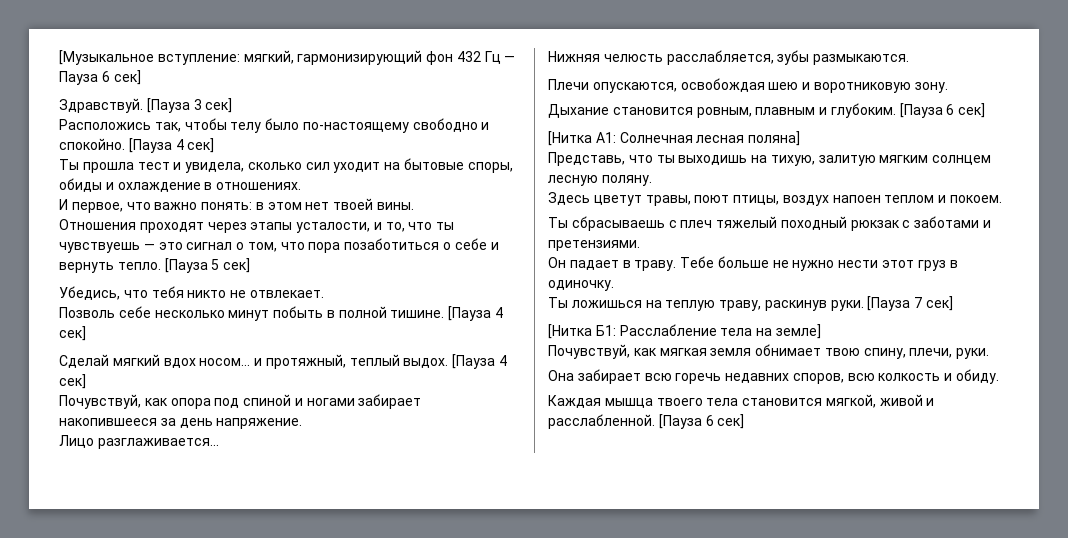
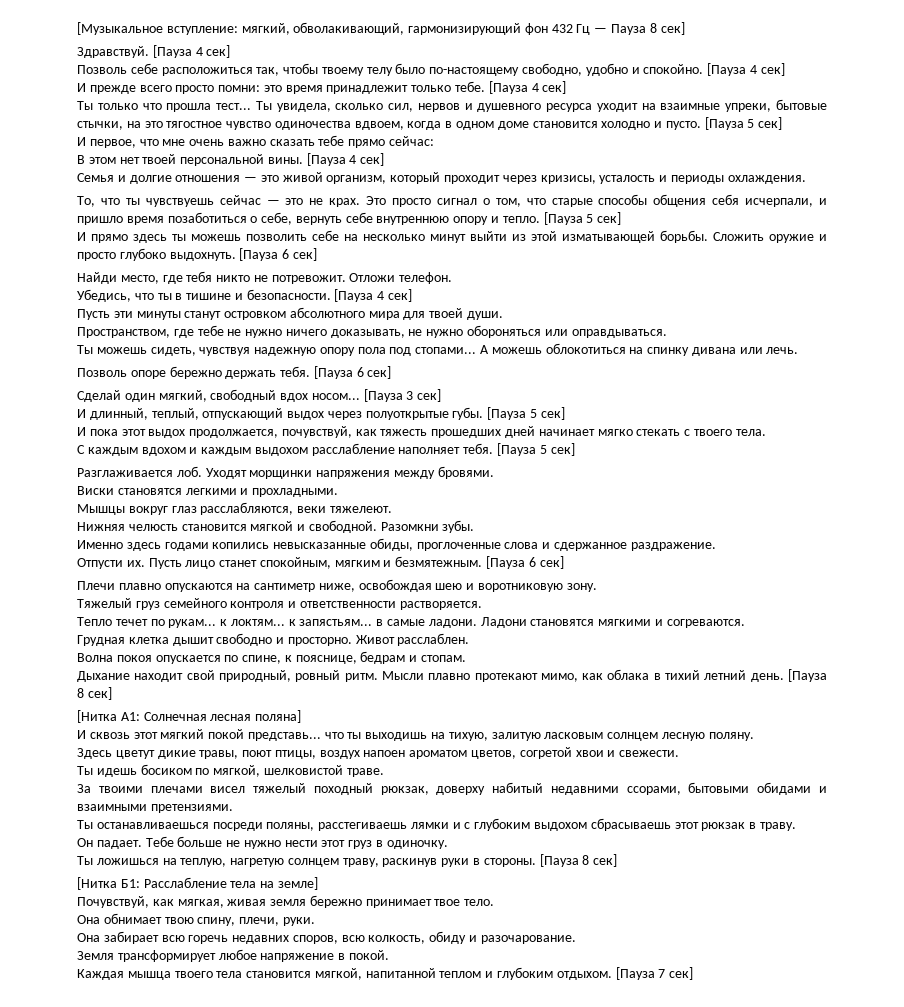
(294, 57) none -> [293,22,405,35] обволакивающий,
[101,71,110,82] 6 -> [649,23,657,33] 8
[193,98,233,113] [59,119,151,130] 3 сек] // Расположись -> [195,45,231,58] [77,63,253,76] 4 сек] // Позволь себе расположиться
(227, 124) none -> [321,67,364,76] твоему
[412,118,478,132] свободно -> [522,63,628,76] свободно, удобно
[59,158,513,173] [59,178,302,192] [59,199,264,213] Ты прошла тест и увидела, сколько сил уходит на бытовые споры, обиды и охлаждение в отношениях. // И первое, что важно понять: в -> [77,81,567,94] [77,99,827,112] [77,117,783,130] [77,135,435,148] [77,155,85,164] И прежде всего просто помни: это время принадлежит только тебе. [Пауза 4 сек] // Ты только что прошла тест... Ты увидела, сколько сил, нервов и душевного ресурса уходит на взаимные упреки, бытовые стычки, на это тягостное чувство одиночества вдвоем, когда в одном доме становится холодно и пусто. [Пауза 5 сек] // И первое, что мне очень важно сказать тебе прямо сейчас: // В
(374, 204) none -> [180,154,265,166] персональной
[59,219,405,233] // Отношения проходят через этапы усталости, и то, -> [306,153,385,166] [77,172,806,184] [77,196,95,207] [Пауза 4 сек] // Семья и долгие отношения — это живой организм, который проходит через кризисы, усталость и периоды охлаждения. // То,
[143,238,499,253] [59,258,251,273] [59,286,324,300] [59,306,504,321] [59,326,86,341] [59,354,508,369] [59,374,86,389] [59,394,422,409] [59,418,303,429] [59,435,219,449] [548,50,910,65] [548,79,677,93] — это сигнал о том, что пора позаботиться о себе и вернуть тепло. [Пауза 5 сек] // Убедись, что тебя никто не отвлекает. // Позволь себе несколько минут побыть в полной тишине. [Пауза 4 сек] // Сделай мягкий вдох носом... и протяжный, теплый выдох. [Пауза 4 сек] // Почувствуй, как опора под спиной и ногами забирает накопившееся за день напряжение. // Лицо разглаживается... // Нижняя челюсть расслабляется, зубы размыкаются. // Плечи опускаются, -> [219,194,827,207] [77,212,622,225] [77,230,827,243] [77,248,317,261] [77,271,453,284] [77,289,413,302] [77,307,504,320] [77,325,667,338] [77,343,799,356] [77,366,392,379] [77,389,442,402] [77,407,565,420] [77,426,766,438] [77,443,575,456] [77,466,494,479] [77,486,339,497] [77,502,392,515] [77,520,475,533] [77,538,716,551] [77,556,564,569] [77,581,355,592] сейчас — это не крах. Это просто сигнал о том, что старые способы общения себя исчерпали, и пришло время позаботиться о себе, вернуть себе внутреннюю опору и тепло. [Пауза 5 сек] // И прямо здесь ты можешь позволить себе на несколько минут выйти из этой изматывающей борьбы. Сложить оружие и просто глубоко выдохнуть. [Пауза 6 сек] // Найди место, где тебя никто не потревожит. Отложи телефон. // Убедись, что ты в тишине и безопасности. [Пауза 4 сек] // Пусть эти минуты станут островком абсолютного мира для твоей души. // Пространством, где тебе не нужно ничего доказывать, не нужно обороняться или оправдываться. // Ты можешь сидеть, чувствуя надежную опору пола под стопами... А можешь облокотиться на спинку дивана или лечь. // Позволь опоре бережно держать тебя. [Пауза 6 сек] // Сделай один мягкий, свободный вдох носом... [Пауза 3 сек] // И длинный, теплый, отпускающий выдох через полуоткрытые губы. [Пауза 5 сек] // И пока этот выдох продолжается, почувствуй, как тяжесть прошедших дней начинает мягко стекать с твоего тела. // С каждым вдохом и каждым выдохом расслабление наполняет тебя. [Пауза 5 сек] // Разглаживается лоб. Уходят морщинки напряжения между бровями. // Виски становятся легкими и прохладными. // Мышцы вокруг глаз расслабляются, веки тяжелеют. // Нижняя челюсть становится мягкой и свободной. Разомкни зубы. // Именно здесь годами копились невысказанные обиды, проглоченные слова и сдержанное раздражение. // Отпусти их. Пусть лицо станет спокойным, мягким и безмятежным. [Пауза 6 сек] // Плечи плавно опускаются на сантиметр ниже,
[548,103,955,118] Дыхание становится ровным, плавным и глубоким. [Пауза 6 -> [77,598,482,610] [77,617,745,628] [77,633,470,646] [77,651,467,664] [77,669,827,682] [77,688,84,698] Тяжелый груз семейного контроля и ответственности растворяется. // Тепло течет по рукам... к локтям... к запястьям... в самые ладони. Ладони становятся мягкими и согреваются. // Грудная клетка дышит свободно и просторно. Живот расслаблен. // Волна покоя опускается по спине, к пояснице, бедрам и стопам. // Дыхание находит свой природный, ровный ритм. Мысли плавно протекают мимо, как облака в тихий летний день. [Пауза 8
[548,152,625,166] Представь, -> [77,729,321,741] И сквозь этот мягкий покой представь...
[879,155,929,163] мягким -> [544,732,604,739] ласковым
(642, 200) none -> [157,750,196,759] дикие
[884,195,1003,203] [548,216,992,231] [548,240,640,251] [548,257,619,270] теплом и покоем. // Ты сбрасываешь с плеч тяжелый походный рюкзак с заботами и претензиями. // Он падает -> [409,747,680,759] [77,764,384,777] [77,782,827,795] [77,804,233,813] [77,818,746,831] ароматом цветов, согретой хвои и свежести. // Ты идешь босиком по мягкой, шелковистой траве. // За твоими плечами висел тяжелый походный рюкзак, доверху набитый недавними ссорами, бытовыми обидами и взаимными претензиями. // Ты останавливаешься посреди поляны, расстегиваешь лямки и с глубоким выдохом сбрасываешь этот рюкзак
(677, 265) none -> [77,838,142,849] // Он падает.
[665,296,923,311] теплую траву, раскинув руки. [Пауза 7 -> [180,854,590,867] теплую, нагретую солнцем траву, раскинув руки в стороны. [Пауза 8
[659,348,752,356] мягкая земля -> [177,895,495,908] [77,915,100,924] мягкая, живая земля бережно принимает твое тело. // Она
[878,369,1000,384] колкость и обиду. -> [368,931,576,944] [77,949,389,962] колкость, обиду и разочарование. // Земля трансформирует любое напряжение в покой.
[879,394,935,406] [548,414,714,429] живой и расслабленной. [Пауза 6 -> [365,967,666,980] напитанной теплом и глубоким отдыхом. [Пауза 7

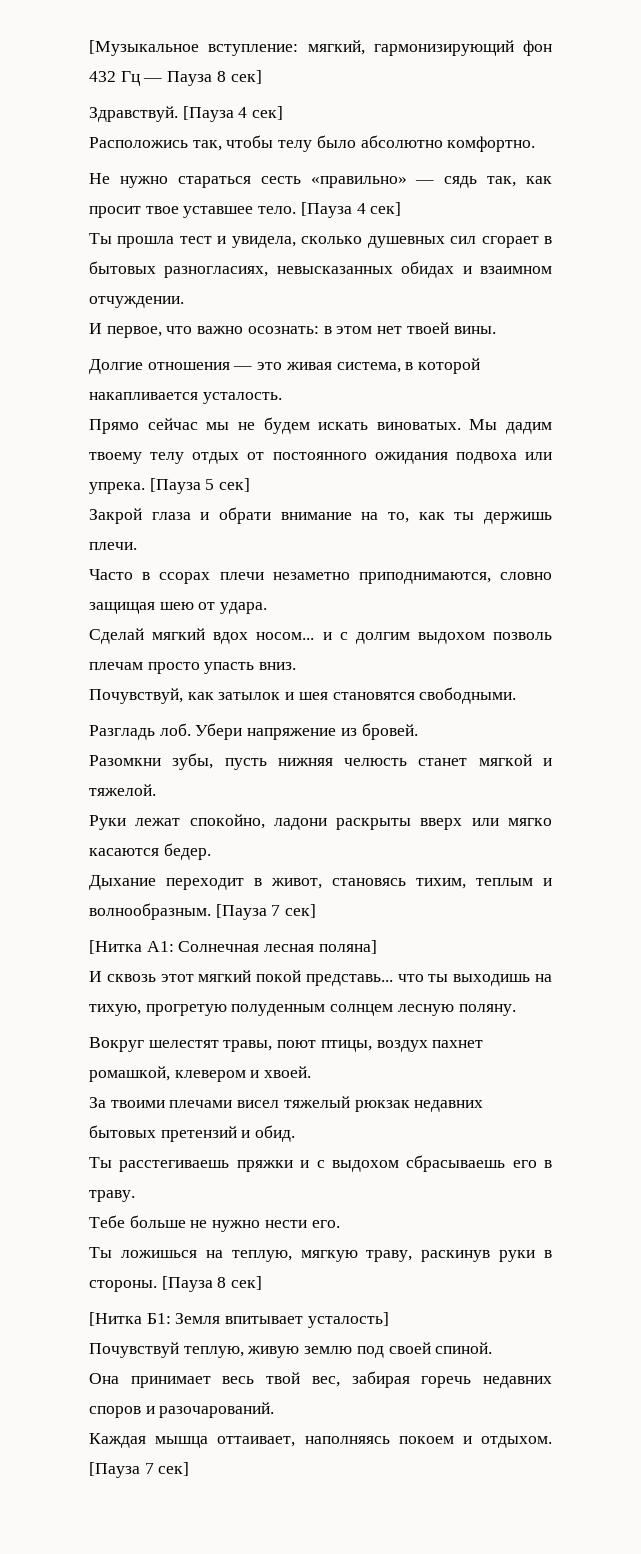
[293,22,405,35] обволакивающий, -> (365, 47) none
[77,63,253,76] Позволь себе расположиться -> [89,137,188,148] Расположись
[321,67,364,76] твоему -> (274, 141) none
[429,63,785,76] [77,81,567,94] [77,99,827,112] [77,117,783,130] [77,135,435,148] [77,153,385,166] [77,172,806,184] [77,194,827,207] [77,212,622,225] [77,230,827,243] [77,248,317,261] [77,271,453,284] [77,289,413,302] [77,307,504,320] [77,325,667,338] [77,343,799,356] [77,366,392,379] [77,389,442,402] [77,407,565,420] [77,426,766,438] [77,443,575,456] [77,466,494,479] [77,486,339,497] [77,502,392,515] [77,520,475,533] [77,538,716,551] [77,556,564,569] [77,579,597,592] [77,598,482,610] [77,617,745,628] [77,633,470,646] [77,651,467,664] [77,669,827,682] [77,688,84,698] по-настоящему свободно, удобно и спокойно. [Пауза 4 сек] // И прежде всего просто помни: это время принадлежит только тебе. [Пауза 4 сек] // Ты только что прошла тест... Ты увидела, сколько сил, нервов и душевного ресурса уходит на взаимные упреки, бытовые стычки, на это тягостное чувство одиночества вдвоем, когда в одном доме становится холодно и пусто. [Пауза 5 сек] // И первое, что мне очень важно сказать тебе прямо сейчас: // В этом нет твоей персональной вины. [Пауза 4 сек] // Семья и долгие отношения — это живой организм, который проходит через кризисы, усталость и периоды охлаждения. // То, что ты чувствуешь сейчас — это не крах. Это просто сигнал о том, что старые способы общения себя исчерпали, и пришло время позаботиться о себе, вернуть себе внутреннюю опору и тепло. [Пауза 5 сек] // И прямо здесь ты можешь позволить себе на несколько минут выйти из этой изматывающей борьбы. Сложить оружие и просто глубоко выдохнуть. [Пауза 6 сек] // Найди место, где тебя никто не потревожит. Отложи телефон. // Убедись, что ты в тишине и безопасности. [Пауза 4 сек] // Пусть эти минуты станут островком абсолютного мира для твоей души. // Пространством, где тебе не нужно ничего доказывать, не нужно обороняться или оправдываться. // Ты можешь сидеть, чувствуя надежную опору пола под стопами... А можешь облокотиться на спинку дивана или лечь. // Позволь опоре бережно держать тебя. [Пауза 6 сек] // Сделай один мягкий, свободный вдох носом... [Пауза 3 сек] // И длинный, теплый, отпускающий выдох через полуоткрытые губы. [Пауза 5 сек] // И пока этот выдох продолжается, почувствуй, как тяжесть прошедших дней начинает мягко стекать с твоего тела. // С каждым вдохом и каждым выдохом расслабление наполняет тебя. [Пауза 5 сек] // Разглаживается лоб. Уходят морщинки напряжения между бровями. // Виски становятся легкими и прохладными. // Мышцы вокруг глаз расслабляются, веки тяжелеют. // Нижняя челюсть становится мягкой и свободной. Разомкни зубы. // Именно здесь годами копились невысказанные обиды, проглоченные слова и сдержанное раздражение. // Отпусти их. Пусть лицо станет спокойным, мягким и безмятежным. [Пауза 6 сек] // Плечи плавно опускаются на сантиметр ниже, освобождая шею и воротниковую зону. // Тяжелый груз семейного контроля и ответственности растворяется. // Тепло течет по рукам... к локтям... к запястьям... в самые ладони. Ладони становятся мягкими и согреваются. // Грудная клетка дышит свободно и просторно. Живот расслаблен. // Волна покоя опускается по спине, к пояснице, бедрам и стопам. // Дыхание находит свой природный, ровный ритм. Мысли плавно протекают мимо, как облака в тихий летний день. [Пауза 8 -> [360,135,536,152] [89,173,552,188] [89,202,402,218] [89,233,553,248] [89,261,552,278] [89,296,184,308] [89,322,496,338] [89,358,481,374] [89,392,282,404] [89,417,552,434] [89,452,552,464] [89,478,251,494] [89,507,552,524] [89,542,137,550] [89,569,552,584] [89,602,268,614] [89,628,552,644] [89,662,297,674] [89,687,517,704] [89,723,418,740] [89,753,552,770] [89,784,156,796] [89,814,552,830] [89,843,211,860] [89,875,552,890] [89,903,281,920] абсолютно комфортно. // Не нужно стараться сесть «правильно» — сядь так, как просит твое уставшее тело. [Пауза 4 сек] // Ты прошла тест и увидела, сколько душевных сил сгорает в бытовых разногласиях, невысказанных обидах и взаимном отчуждении. // И первое, что важно осознать: в этом нет твоей вины. // Долгие отношения — это живая система, в которой накапливается усталость. // Прямо сейчас мы не будем искать виноватых. Мы дадим твоему телу отдых от постоянного ожидания подвоха или упрека. [Пауза 5 сек] // Закрой глаза и обрати внимание на то, как ты держишь плечи. // Часто в ссорах плечи незаметно приподнимаются, словно защищая шею от удара. // Сделай мягкий вдох носом... и с долгим выдохом позволь плечам просто упасть вниз. // Почувствуй, как затылок и шея становятся свободными. // Разгладь лоб. Убери напряжение из бровей. // Разомкни зубы, пусть нижняя челюсть станет мягкой и тяжелой. // Руки лежат спокойно, ладони раскрыты вверх или мягко касаются бедер. // Дыхание переходит в живот, становясь тихим, теплым и волнообразным. [Пауза 7
[491,732,604,741] залитую ласковым -> [145,1004,326,1016] прогретую полуденным
[77,748,196,759] Здесь цветут дикие -> [89,1037,219,1052] Вокруг шелестят
[363,747,680,759] [77,764,384,777] напоен ароматом цветов, согретой хвои и свежести. // Ты идешь босиком по мягкой, шелковистой траве. -> [432,1040,484,1048] [89,1066,312,1082] пахнет ромашкой, клевером и хвоей.
[313,782,827,795] [77,804,233,813] [77,818,531,831] походный рюкзак, доверху набитый недавними ссорами, бытовыми обидами и взаимными претензиями. // Ты останавливаешься посреди поляны, расстегиваешь лямки и с глубоким -> [354,1100,484,1112] [89,1125,296,1142] [89,1157,325,1172] рюкзак недавних бытовых претензий и обид. // Ты расстегиваешь пряжки и с
[674,822,746,831] этот рюкзак -> [512,1160,537,1168] его
[77,838,142,849] Он падает. -> (135, 1196) none
[321,840,448,849] этот груз в одиночку. -> [311,1220,340,1228] его.
[230,858,339,867] нагретую солнцем -> [300,1250,358,1262] мягкую
[143,877,318,890] [77,895,495,908] [77,913,315,926] [77,931,576,944] [77,949,389,962] [77,967,554,980] Расслабление тела на земле] // Почувствуй, как мягкая, живая земля бережно принимает твое тело. // Она обнимает твою спину, плечи, руки. // Она забирает всю горечь недавних споров, всю колкость, обиду и разочарование. // Земля трансформирует любое напряжение в покой. // Каждая мышца твоего тела становится мягкой, напитанной теплом и глубоким -> [175,1312,389,1328] [89,1342,493,1358] [89,1371,552,1388] [89,1402,275,1418] [89,1433,472,1448] Земля впитывает усталость] // Почувствуй теплую, живую землю под своей спиной. // Она принимает весь твой вес, забирая горечь недавних споров и разочарований. // Каждая мышца оттаивает, наполняясь покоем и

